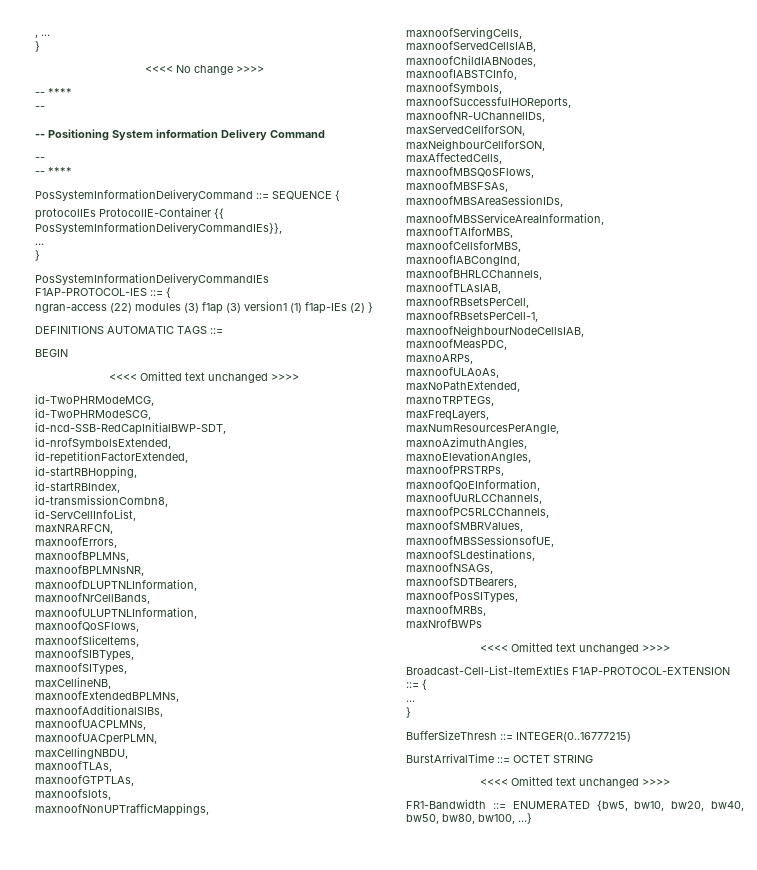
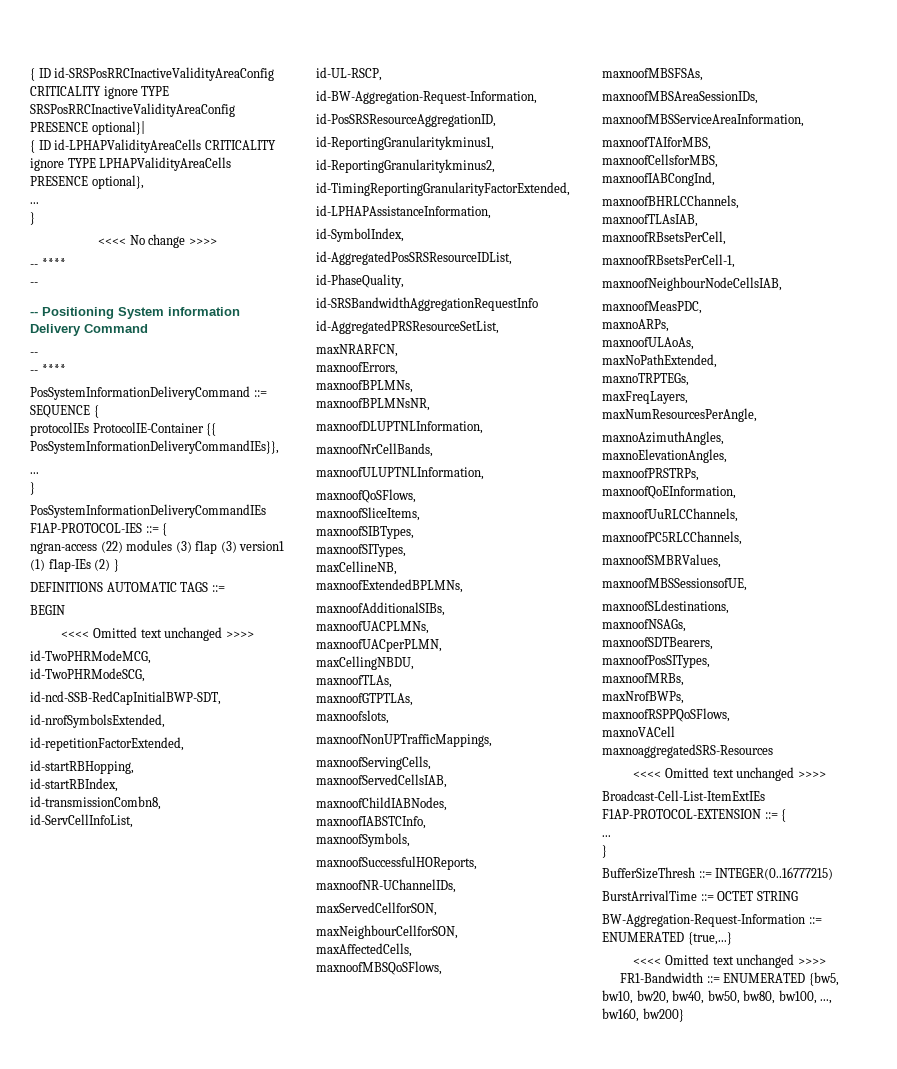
[35,34,38,38] , -> [30,67,275,81] [30,86,170,99] [30,103,235,117] [30,121,145,135] [30,139,276,153] [30,157,232,171] [30,175,144,189] { ID id-SRSPosRRCInactiveValidityAreaConfig CRITICALITY ignore TYPE SRSPosRRCInactiveValidityAreaConfig PRESENCE optional}| // { ID id-LPHAPValidityAreaCells CRITICALITY ignore TYPE LPHAPValidityAreaCells PRESENCE optional}, //
(136, 515) none -> [316,67,382,81] [316,90,537,104] [316,113,496,127] [316,136,494,150] [316,159,495,173] [316,182,570,196] [316,205,491,219] [316,228,404,242] [316,251,512,265] [316,274,404,288] [316,297,538,311] [316,320,499,334] // id-UL-RSCP, // id-BW-Aggregation-Request-Information, // id-PosSRSResourceAggregationID, // id-ReportingGranularitykminus1, // id-ReportingGranularitykminus2, // id-TimingReportingGranularityFactorExtended, // id-LPHAPAssistanceInformation, // id-SymbolIndex, // id-AggregatedPosSRSResourceIDList, // id-PhaseQuality, // id-SRSBandwidthAggregationRequestInfo // id-AggregatedPRSResourceSetList,
[406,619,482,628] maxNrofBWPs -> [602,691,684,704] [602,708,730,722] [602,726,675,737] [602,744,773,758] maxNrofBWPs, // maxnoofRSPPQoSFlows, // maxnoVACell // maxnoaggregatedSRS-Resources
(593, 759) none -> [602,914,822,927] [602,932,732,945] // BW-Aggregation-Request-Information ::= ENUMERATED {true,...}
[518,813,532,824] ...} -> [820,999,833,1004] [602,1008,684,1022] ..., bw160, bw200}

